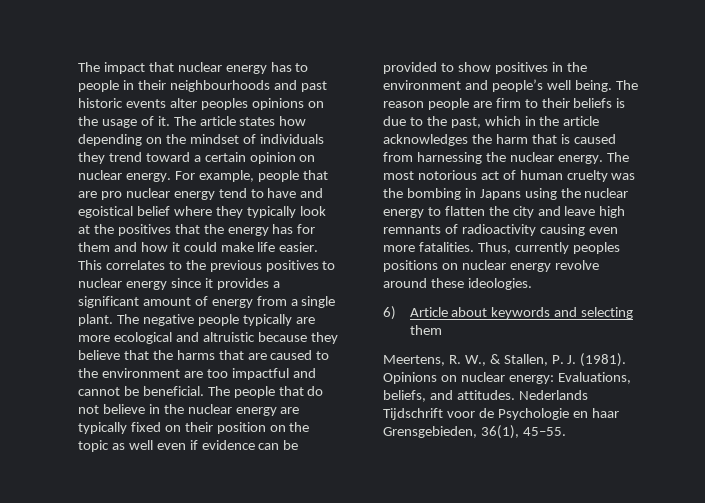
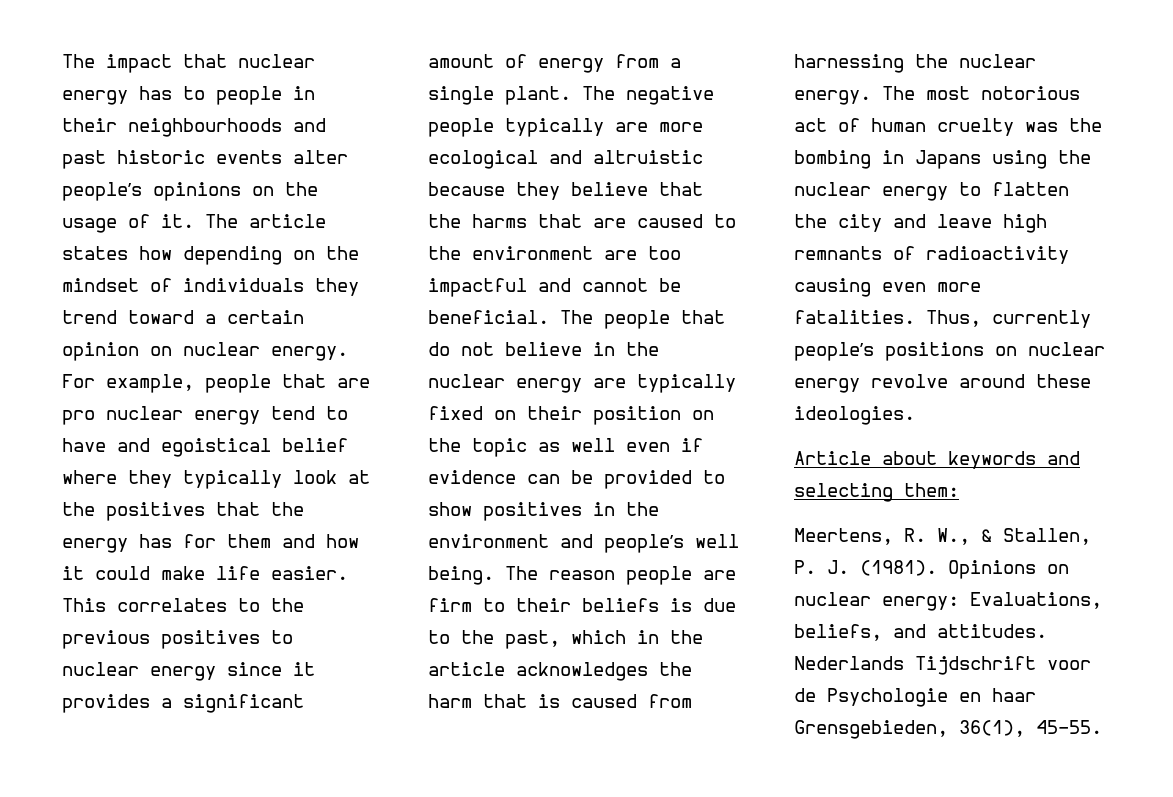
[200,98,248,110] peoples -> [62,182,142,201] people’s
[572,242,620,254] peoples -> [794,342,874,361] people’s
[383,306,396,320] 6) -> (915, 415) none
[409,325,442,335] them -> [904,483,959,497] them:

